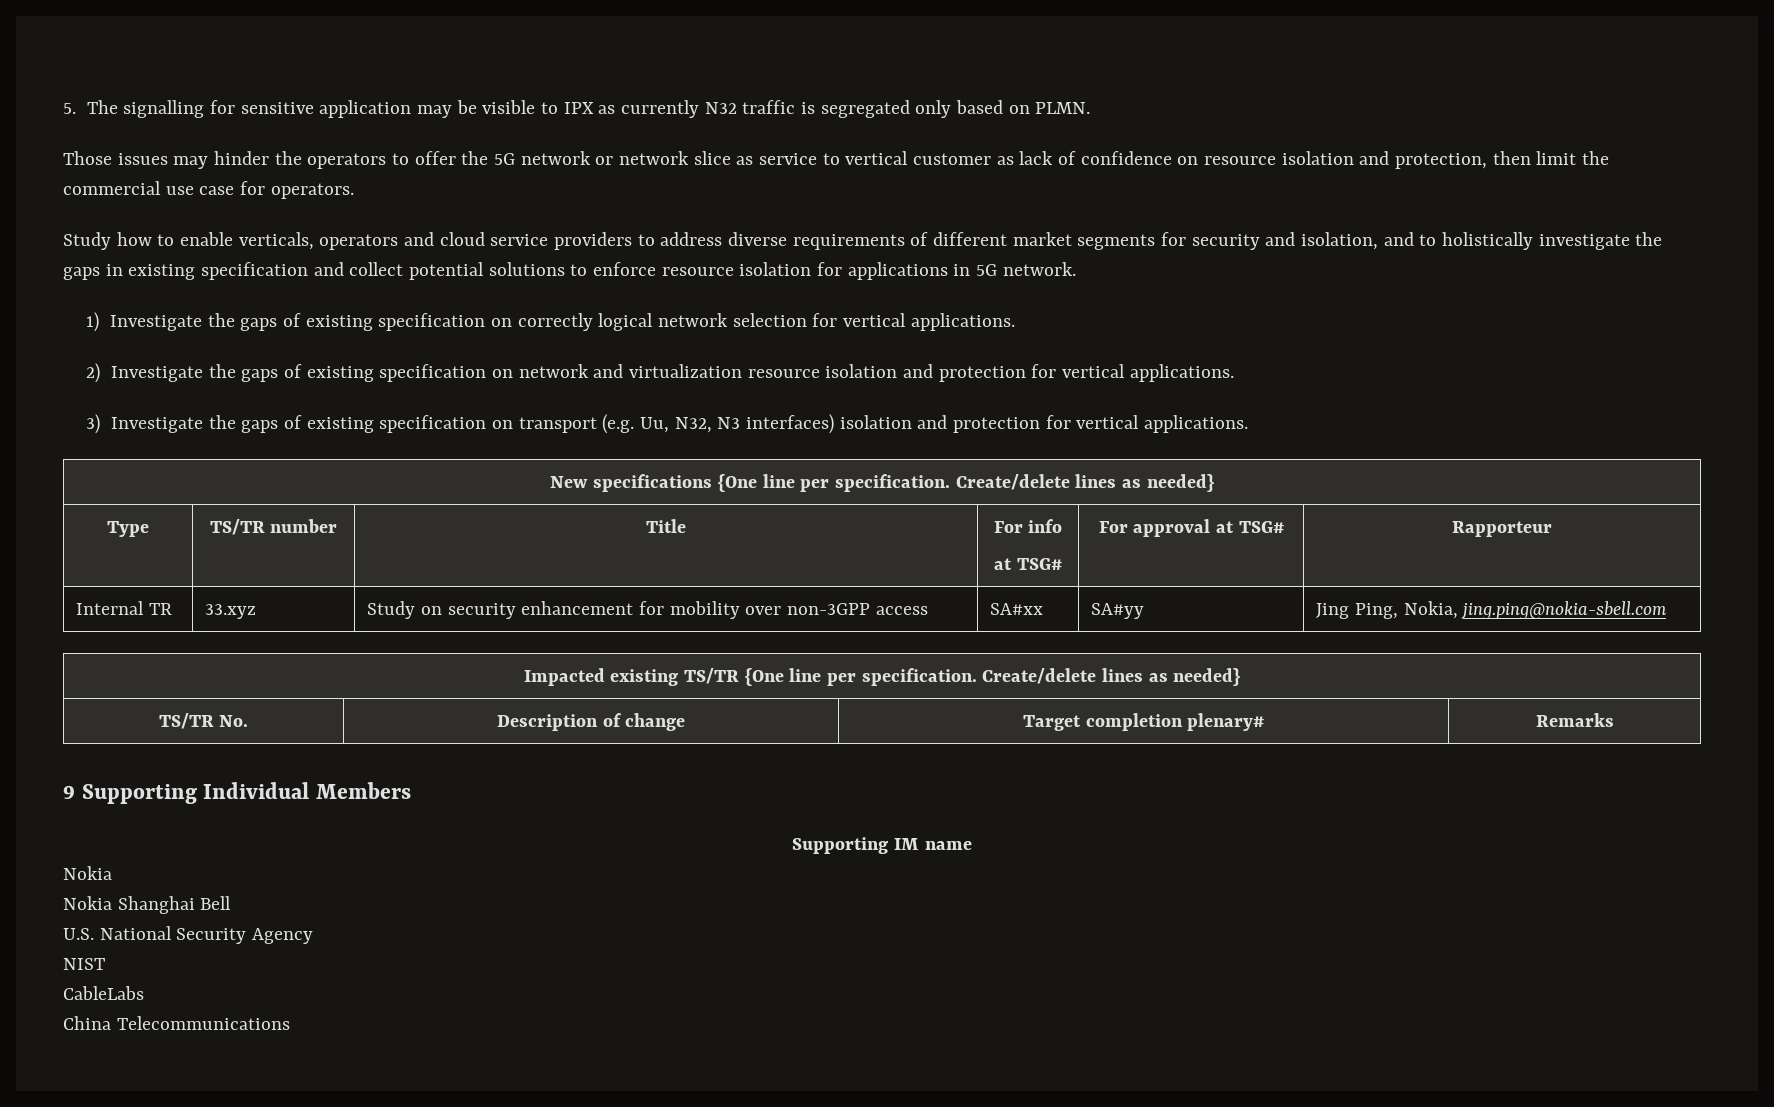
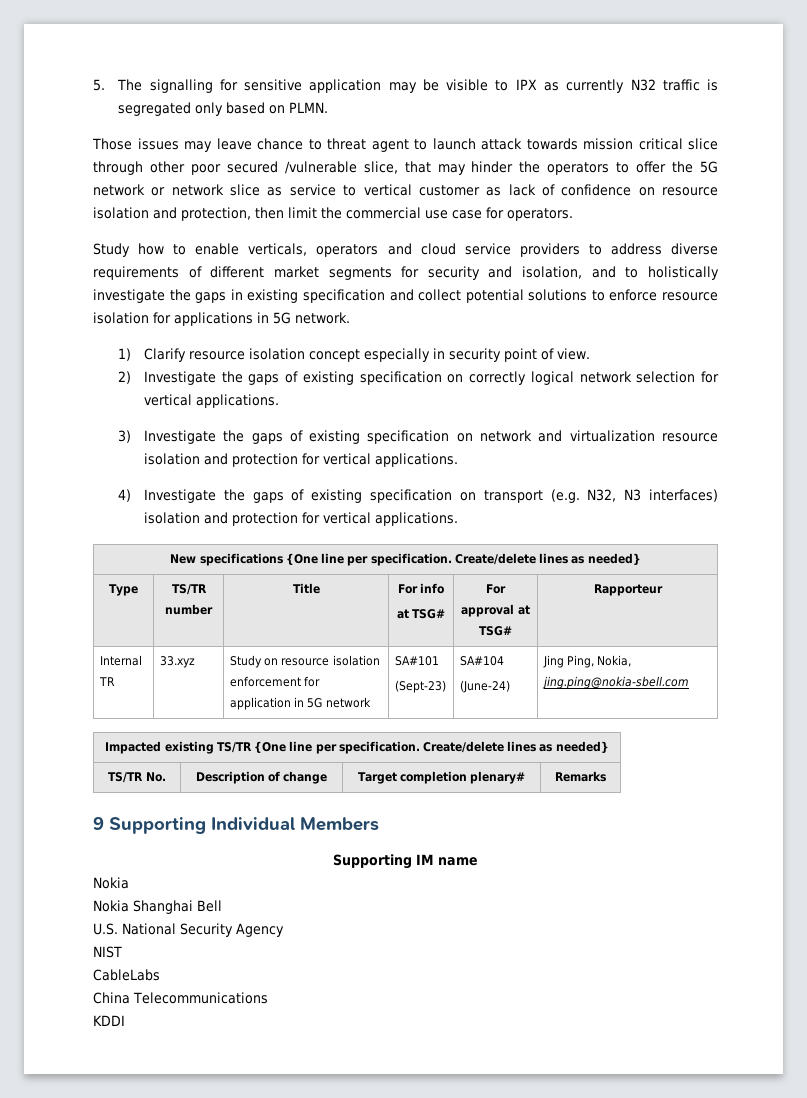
(209, 162) none -> [216,138,718,152] [93,161,466,175] leave chance to threat agent to launch attack towards mission critical slice through other poor secured /vulnerable slice, that may
(100, 322) none -> [143,348,590,362] [118,371,132,384] Clarify resource isolation concept especially in security point of view. // 2)
[86,363,101,383] 2) -> [118,430,132,443] 3)
[86,414,101,434] 3) -> [118,489,132,502] 4)
[639,417,669,433] Uu, -> (580, 496) none
[447,601,928,619] [990,603,1044,615] [1091,603,1145,619] security enhancement for mobility over non-3GPP access | SA#xx | SA#yy -> [281,655,380,666] [229,676,321,687] [229,697,371,710] [394,656,439,666] [394,680,446,693] [459,656,504,666] [459,680,510,693] resource isolation enforcement for application in 5G network | SA#101 // (Sept-23) | SA#104 // (June-24)
(290, 1023) none -> [93,1015,125,1026] // KDDI

